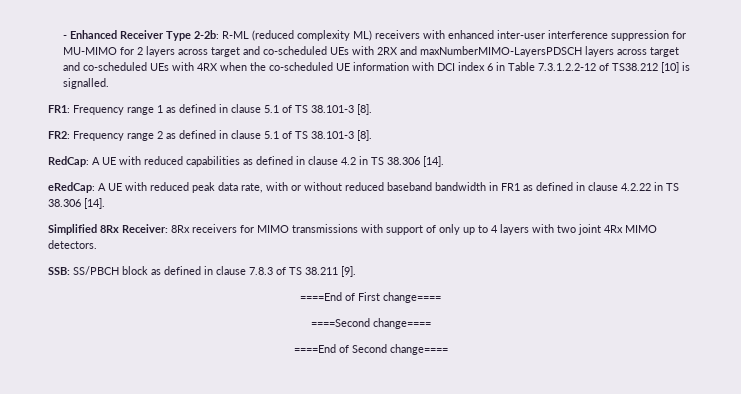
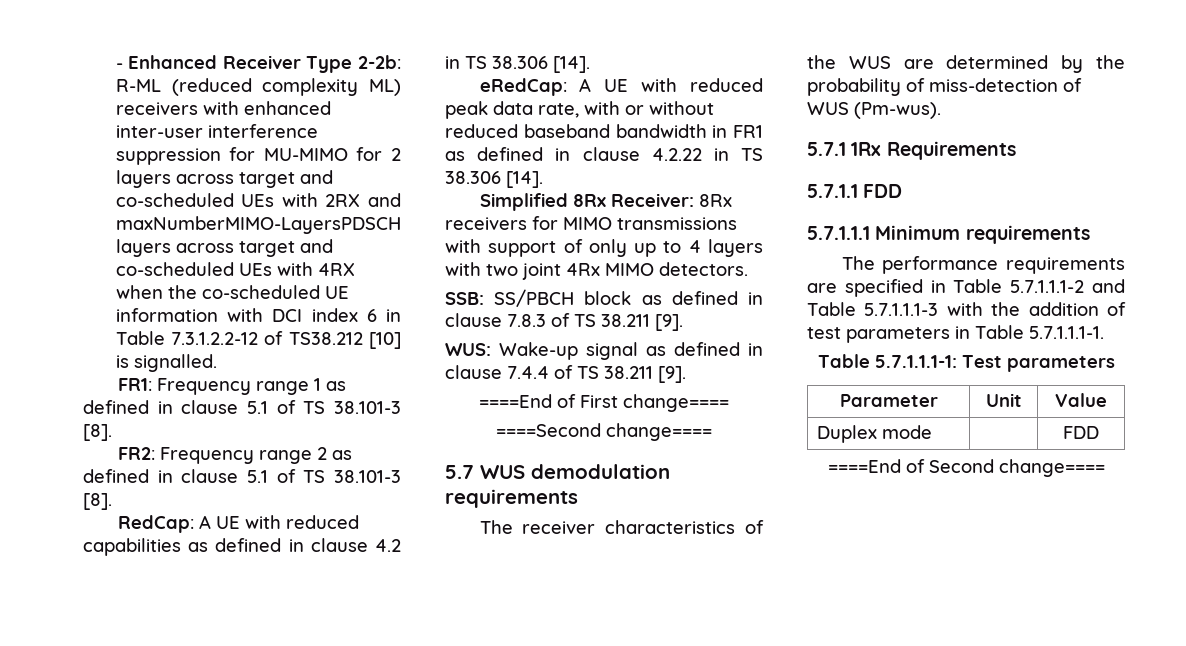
(356, 271) none -> [445,342,763,360] [445,365,686,383] // WUS: Wake-up signal as defined in clause 7.4.4 of TS 38.211 [9].
(431, 323) none -> [445,464,670,479] [445,489,578,508] [479,520,764,534] [807,55,1125,73] [807,78,1082,96] [807,102,941,119] [807,141,1016,160] [807,184,903,198] [807,225,1090,244] [841,256,1125,274] [807,279,1125,297] [807,302,1126,316] [807,325,1104,343] [817,354,1115,372] [839,394,938,407] [985,393,1022,407] [1055,393,1107,407] [817,425,933,443] [1063,426,1099,439] // 5.7 WUS demodulation requirements // The receiver characteristics of the WUS are determined by the probability of miss-detection of WUS (Pm-wus). // 5.7.1 1Rx Requirements // 5.7.1.1 FDD // 5.7.1.1.1 Minimum requirements // The performance requirements are specified in Table 5.7.1.1.1-2 and Table 5.7.1.1.1-3 with the addition of test parameters in Table 5.7.1.1.1-1. // Table 5.7.1.1.1-1: Test parameters // Parameter | Unit | Value // Duplex mode | | FDD

